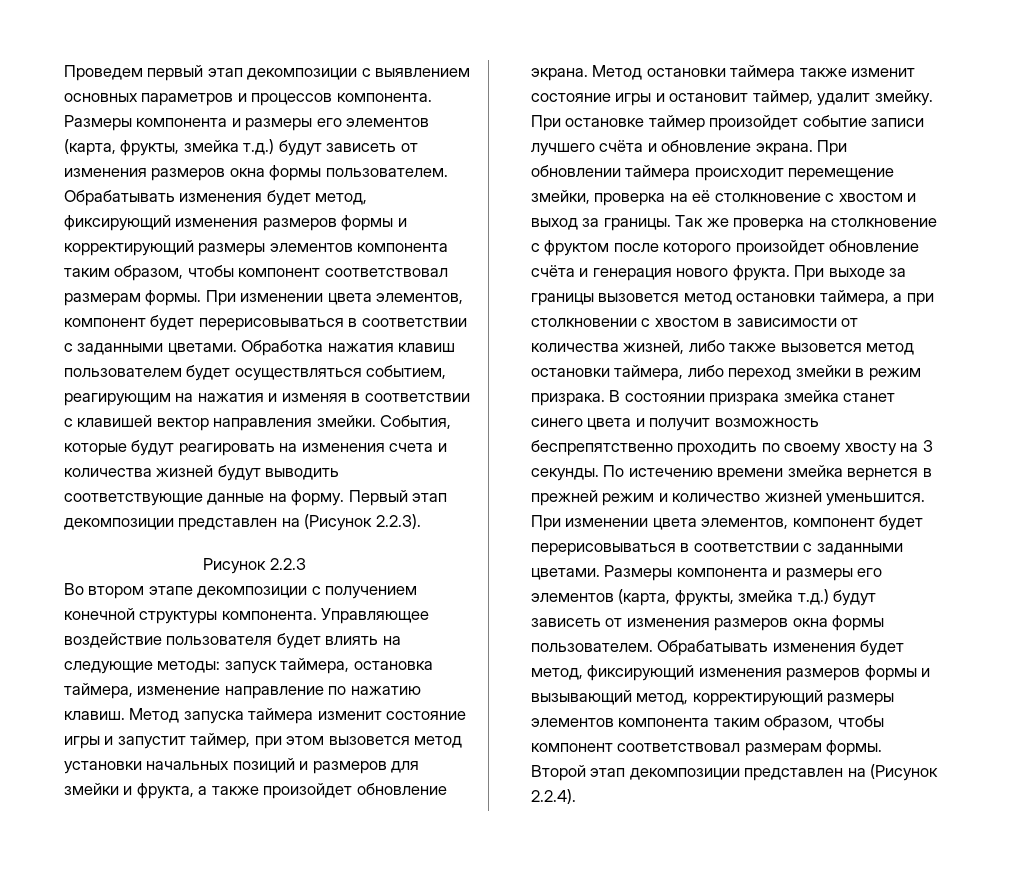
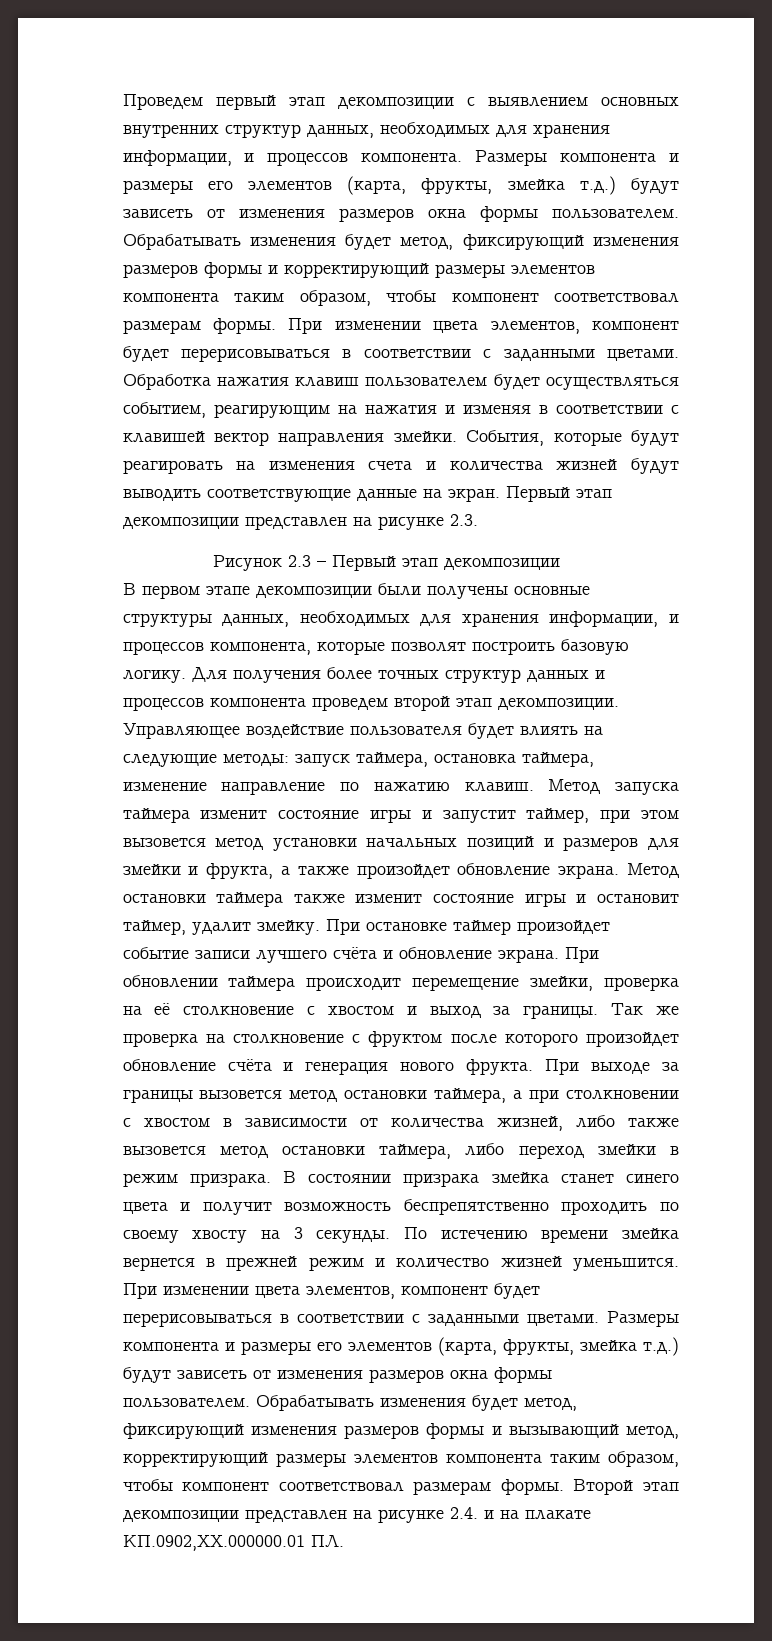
[141,93,234,106] параметров -> [122,122,610,138] [122,150,232,166] внутренних структур данных, необходимых для хранения информации,
[291,490,345,506] форму. -> [447,488,500,502] экран.
[304,514,421,531] (Рисунок 2.2.3). -> [377,514,478,530] рисунке 2.3.
[269,558,306,570] [63,583,418,599] [63,608,317,624] 2.2.3 // Во втором этапе декомпозиции с получением конечной структуры компонента. -> [287,555,560,571] [122,583,590,599] [122,611,679,627] [122,639,629,655] [122,667,605,683] [122,696,619,711] 2.3 – Первый этап декомпозиции // В первом этапе декомпозиции были получены основные структуры данных, необходимых для хранения информации, и процессов компонента, которые позволят построить базовую логику. Для получения более точных структур данных и процессов компонента проведем второй этап декомпозиции.
[870,764,939,781] [530,789,576,804] (Рисунок 2.2.4). -> [377,1507,591,1523] [122,1535,344,1551] рисунке 2.4. и на плакате КП.0902,XX.000000.01 ПЛ.

